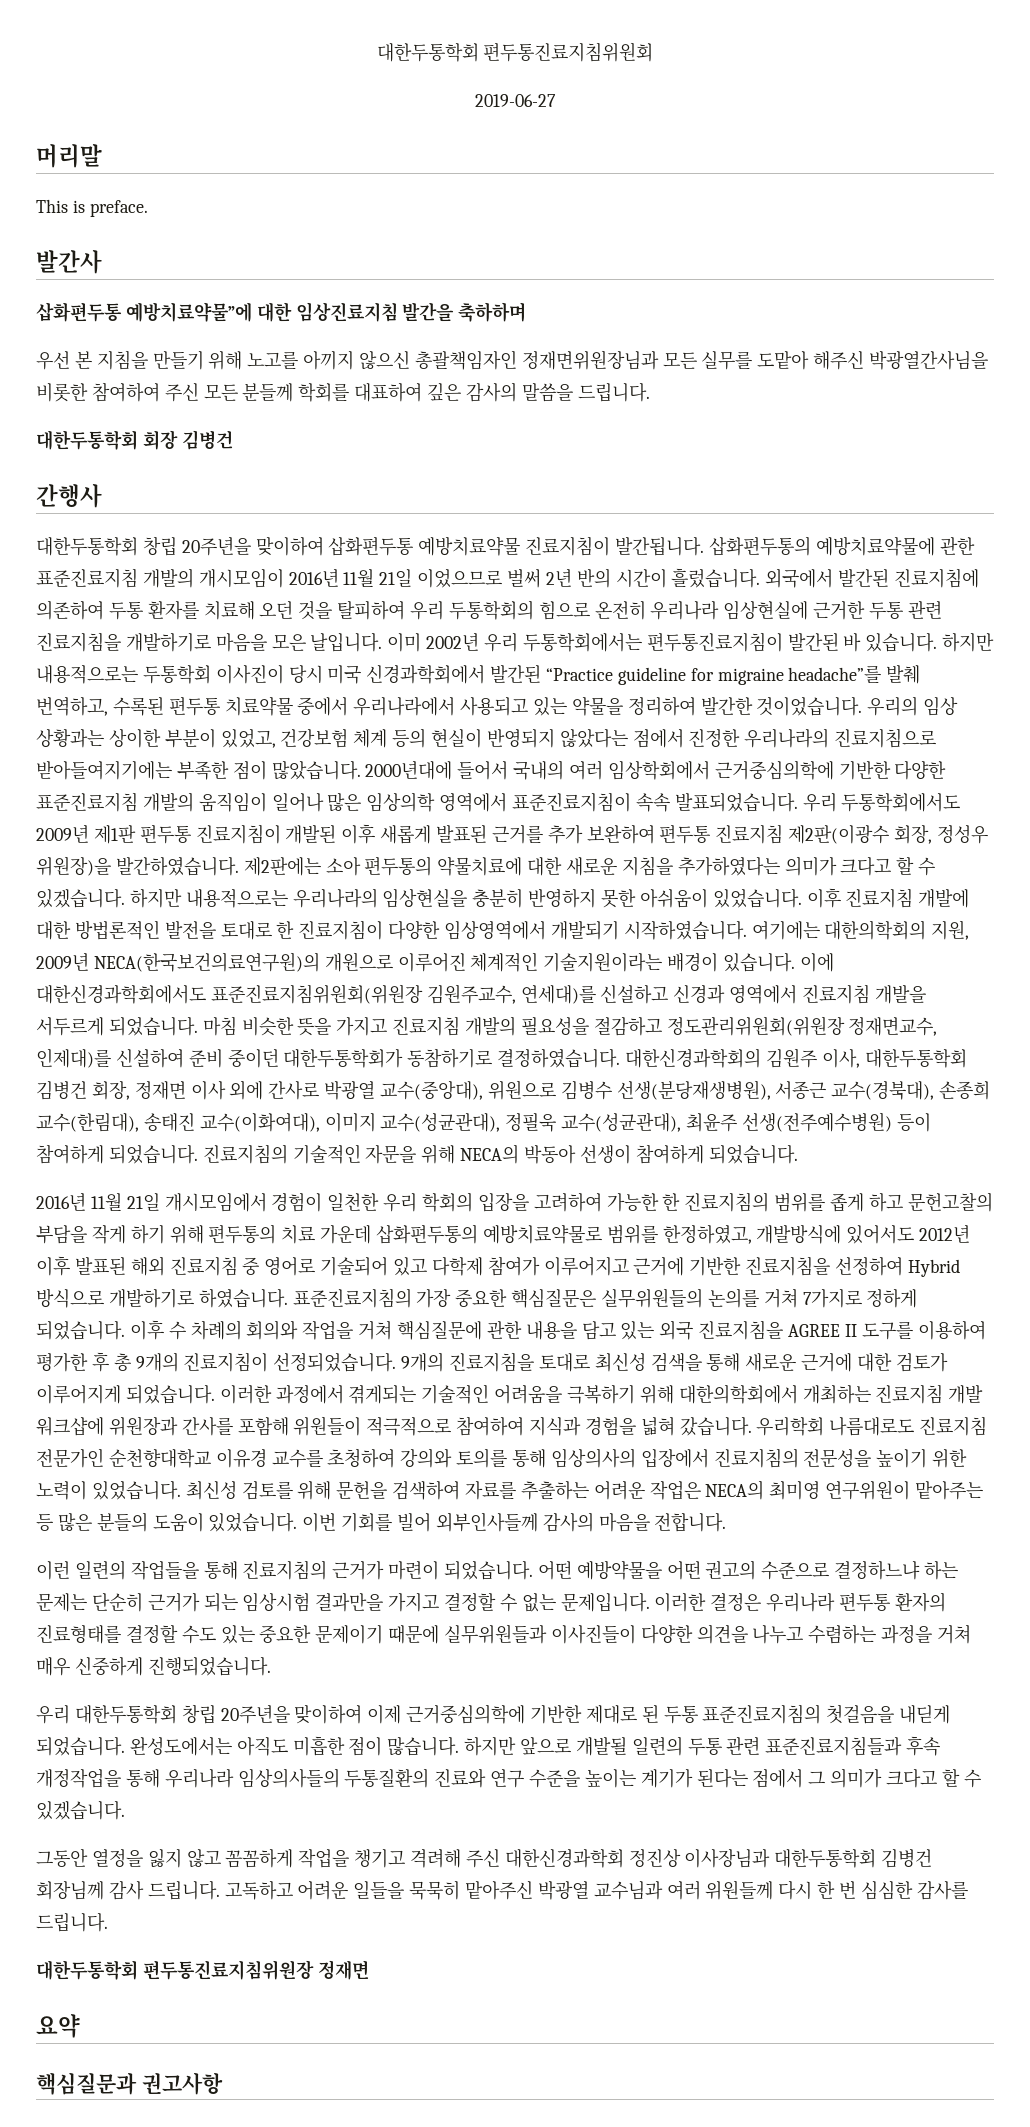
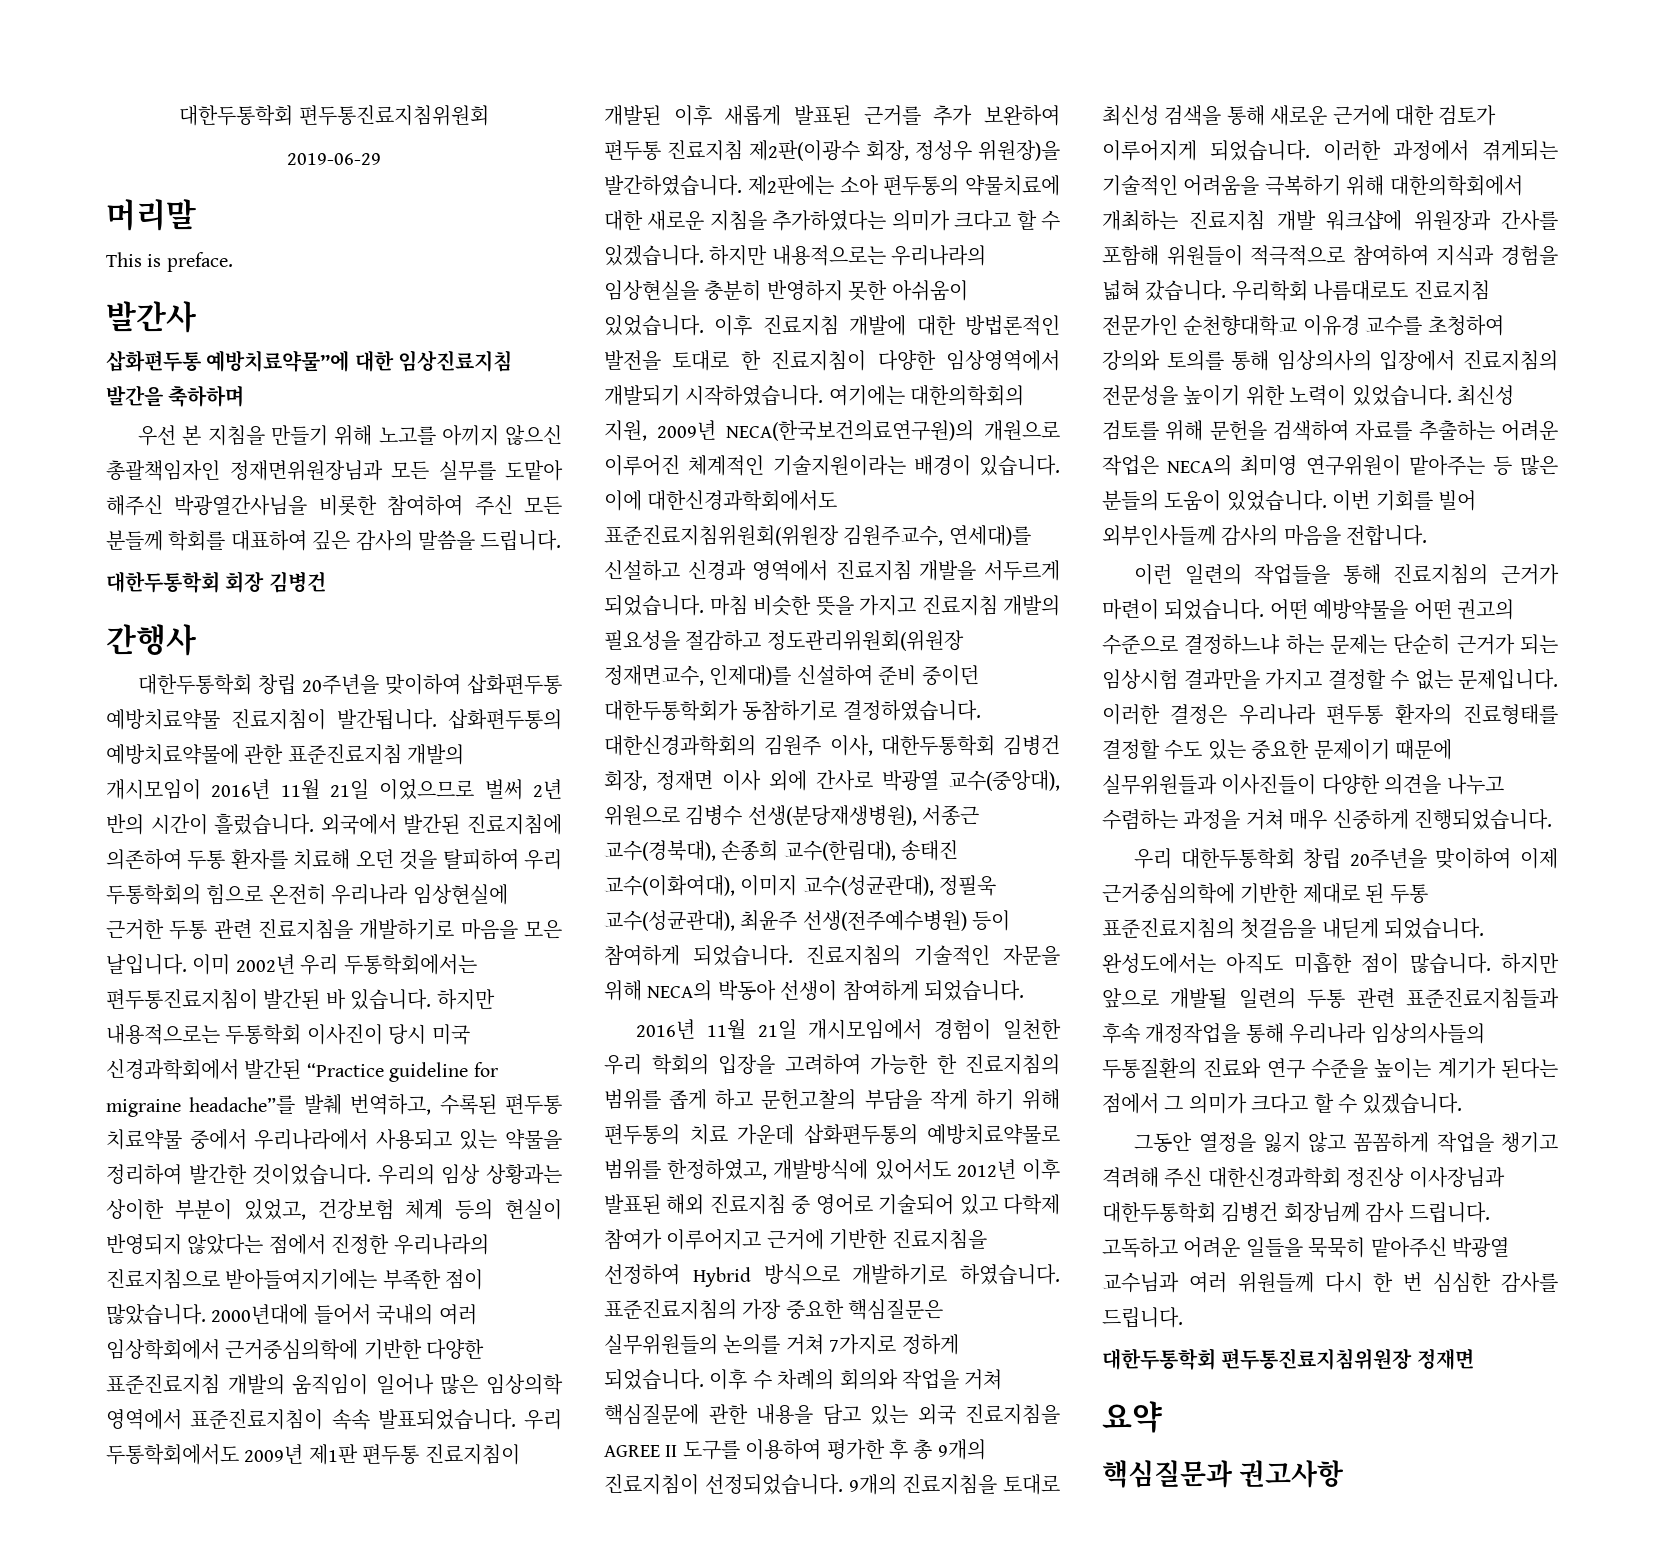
[475,94,556,107] 2019-06-27 -> [287,153,381,165] 2019-06-29

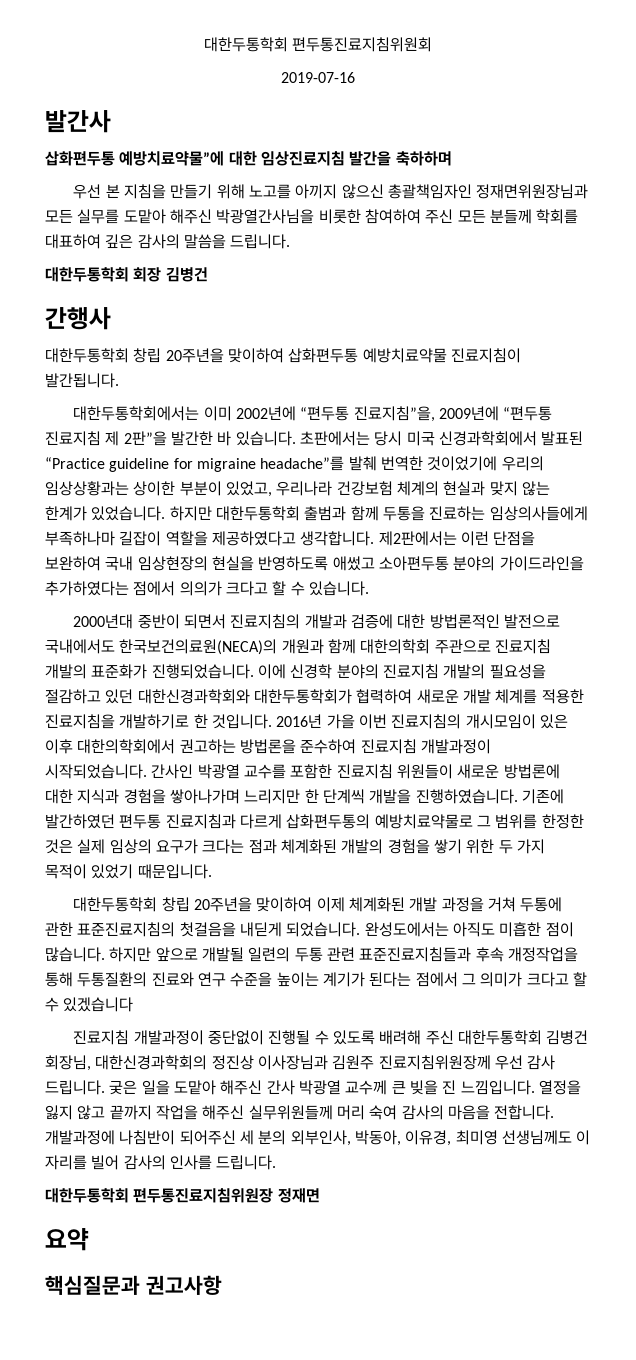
[287,153,381,165] [106,199,196,231] [106,252,233,272] 2019-06-29 // 머리말 // This is preface. -> [281,72,355,83] 2019-07-16
[448,709,562,730] [106,744,465,765] [106,778,562,800] [106,813,562,835] [106,849,562,870] [106,884,508,905] [106,919,562,940] [106,954,477,975] [106,989,495,1010] [106,1024,383,1045] 삽화편두통의 예방치료약물에 관한 표준진료지침 개발의 개시모임이 2016년 11월 21일 이었으므로 벌써 2년 반의 시간이 흘렀습니다. 외국에서 발간된 진료지침에 의존하여 두통 환자를 치료해 오던 것을 탈피하여 우리 두통학회의 힘으로 온전히 우리나라 임상현실에 근거한 두통 관련 진료지침을 개발하기로 마음을 모은 날입니다. 이미 2002년 우리 두통학회에서는 편두통진료지침이 발간된 바 있습니다. 하지만 내용적으로는 두통학회 이사진이 -> [73,406,553,422] [45,431,370,446] // 대한두통학회에서는 이미 2002년에 “편두통 진료지침”을, 2009년에 “편두통 진료지침 제 2판”을 발간한 바 있습니다. 초판에서는
[244,1059,302,1079] 발간된 -> [541,431,584,446] 발표된
[350,1094,562,1115] [106,1129,562,1150] [106,1164,562,1185] [106,1199,562,1220] [106,1234,489,1255] [106,1269,484,1290] [106,1304,477,1325] [106,1339,485,1360] [106,1374,563,1395] [106,1409,562,1430] [106,1444,520,1465] [604,105,1060,126] [604,140,1060,161] [604,175,1060,196] [604,210,1060,231] [604,245,987,266] [604,280,968,301] [604,315,1060,336] [604,350,1060,371] [604,385,1025,406] [604,420,1060,441] [604,455,1060,476] [604,490,838,511] [604,525,1031,546] [604,560,1060,581] [604,595,1060,616] [604,630,964,651] [604,665,979,686] [604,700,981,721] [604,735,1060,756] [604,770,1060,791] [604,805,980,826] [604,840,959,861] [604,875,997,896] [604,910,1011,931] [604,945,1060,966] [604,980,1024,1001] [636,1018,1061,1040] [604,1054,1060,1075] [604,1089,1060,1110] [604,1124,1060,1145] [604,1159,1060,1180] [604,1194,1060,1215] [604,1229,987,1250] [604,1264,1060,1287] [604,1299,944,1320] [604,1334,959,1355] [604,1369,1003,1390] [604,1404,1060,1425] [604,1439,986,1460] [604,1474,1060,1495] [1102,105,1497,126] [1102,140,1558,161] [1102,175,1523,196] [1102,210,1558,231] [1102,245,1558,266] [1102,280,1490,301] [1102,315,1504,336] [1102,350,1558,371] [1102,385,1514,406] [1102,420,1558,441] [1102,455,1558,476] [1102,490,1476,511] [1102,525,1428,546] [1134,564,1559,585] [1102,599,1514,620] [1102,634,1558,655] [1102,669,1558,690] [1102,704,1558,725] [1102,739,1452,760] [1102,774,1504,795] [1102,809,1552,830] [1134,848,1173,869] 번역하고, 수록된 편두통 치료약물 중에서 우리나라에서 사용되고 있는 약물을 정리하여 발간한 것이었습니다. 우리의 임상 상황과는 상이한 부분이 있었고, 건강보험 체계 등의 현실이 반영되지 않았다는 점에서 진정한 우리나라의 진료지침으로 받아들여지기에는 부족한 점이 많았습니다. 2000년대에 들어서 국내의 여러 임상학회에서 근거중심의학에 기반한 다양한 표준진료지침 개발의 움직임이 일어나 많은 임상의학 영역에서 표준진료지침이 속속 발표되었습니다. 우리 두통학회에서도 2009년 제1판 편두통 진료지침이 개발된 이후 새롭게 발표된 근거를 추가 보완하여 편두통 진료지침 제2판(이광수 회장, 정성우 위원장)을 발간하였습니다. 제2판에는 소아 편두통의 약물치료에 대한 새로운 지침을 추가하였다는 의미가 크다고 할 수 있겠습니다. 하지만 내용적으로는 우리나라의 임상현실을 충분히 반영하지 못한 아쉬움이 있었습니다. 이후 진료지침 개발에 대한 방법론적인 발전을 토대로 한 진료지침이 다양한 임상영역에서 개발되기 시작하였습니다. 여기에는 대한의학회의 지원, 2009년 NECA(한국보건의료연구원)의 개원으로 이루어진 체계적인 기술지원이라는 배경이 있습니다. 이에 대한신경과학회에서도 표준진료지침위원회(위원장 김원주교수, 연세대)를 신설하고 신경과 영역에서 진료지침 개발을 서두르게 되었습니다. 마침 비슷한 뜻을 가지고 진료지침 개발의 필요성을 절감하고 정도관리위원회(위원장 정재면교수, 인제대)를 신설하여 준비 중이던 대한두통학회가 동참하기로 결정하였습니다. 대한신경과학회의 김원주 이사, 대한두통학회 김병건 회장, 정재면 이사 외에 간사로 박광열 교수(중앙대), 위원으로 김병수 선생(분당재생병원), 서종근 교수(경북대), 손종희 교수(한림대), 송태진 교수(이화여대), 이미지 교수(성균관대), 정필욱 교수(성균관대), 최윤주 선생(전주예수병원) 등이 참여하게 되었습니다. 진료지침의 기술적인 자문을 위해 NECA의 박동아 선생이 참여하게 되었습니다. // 2016년 11월 21일 개시모임에서 경험이 일천한 우리 학회의 입장을 고려하여 가능한 한 진료지침의 범위를 좁게 하고 문헌고찰의 부담을 작게 하기 위해 편두통의 치료 가운데 삽화편두통의 예방치료약물로 범위를 한정하였고, 개발방식에 있어서도 2012년 이후 발표된 해외 진료지침 중 영어로 기술되어 있고 다학제 참여가 이루어지고 근거에 기반한 진료지침을 선정하여 Hybrid 방식으로 개발하기로 하였습니다. 표준진료지침의 가장 중요한 핵심질문은 실무위원들의 논의를 거쳐 7가지로 정하게 되었습니다. 이후 수 차례의 회의와 작업을 거쳐 핵심질문에 관한 내용을 담고 있는 외국 진료지침을 AGREE II 도구를 이용하여 평가한 후 총 9개의 진료지침이 선정되었습니다. 9개의 진료지침을 토대로 최신성 검색을 통해 새로운 근거에 대한 검토가 이루어지게 되었습니다. 이러한 과정에서 겪게되는 기술적인 어려움을 극복하기 위해 대한의학회에서 개최하는 진료지침 개발 워크샵에 위원장과 간사를 포함해 위원들이 적극적으로 참여하여 지식과 경험을 넓혀 갔습니다. 우리학회 나름대로도 진료지침 전문가인 순천향대학교 이유경 교수를 초청하여 강의와 토의를 통해 임상의사의 입장에서 진료지침의 전문성을 높이기 위한 노력이 있었습니다. 최신성 검토를 위해 문헌을 검색하여 자료를 추출하는 어려운 작업은 NECA의 최미영 연구위원이 맡아주는 등 많은 분들의 도움이 있었습니다. 이번 기회를 빌어 외부인사들께 감사의 마음을 전합니다. // 이런 일련의 작업들을 통해 진료지침의 근거가 마련이 되었습니다. 어떤 예방약물을 어떤 권고의 수준으로 결정하느냐 하는 문제는 단순히 근거가 되는 임상시험 결과만을 가지고 결정할 수 없는 문제입니다. 이러한 결정은 우리나라 편두통 환자의 진료형태를 결정할 수도 있는 중요한 문제이기 때문에 실무위원들과 이사진들이 다양한 의견을 나누고 수렴하는 과정을 거쳐 매우 신중하게 진행되었습니다. // 우리 -> [380,456,544,471] [45,481,550,497] [45,506,588,521] [45,531,536,546] [45,556,584,571] [45,581,369,596] [73,614,560,629] [45,639,551,655] [45,664,546,679] [45,689,584,704] [45,714,568,729] [45,739,491,754] [45,764,560,779] [45,789,564,804] [45,814,584,829] [45,839,545,854] [45,864,212,879] 번역한 것이었기에 우리의 임상상황과는 상이한 부분이 있었고, 우리나라 건강보험 체계의 현실과 맞지 않는 한계가 있었습니다. 하지만 대한두통학회 출범과 함께 두통을 진료하는 임상의사들에게 부족하나마 길잡이 역할을 제공하였다고 생각합니다. 제2판에서는 이런 단점을 보완하여 국내 임상현장의 현실을 반영하도록 애썼고 소아편두통 분야의 가이드라인을 추가하였다는 점에서 의의가 크다고 할 수 있습니다. // 2000년대 중반이 되면서 진료지침의 개발과 검증에 대한 방법론적인 발전으로 국내에서도 한국보건의료원(NECA)의 개원과 함께 대한의학회 주관으로 진료지침 개발의 표준화가 진행되었습니다. 이에 신경학 분야의 진료지침 개발의 필요성을 절감하고 있던 대한신경과학회와 대한두통학회가 협력하여 새로운 개발 체계를 적용한 진료지침을 개발하기로 한 것입니다. 2016년 가을 이번 진료지침의 개시모임이 있은 이후 대한의학회에서 권고하는 방법론을 준수하여 진료지침 개발과정이 시작되었습니다. 간사인 박광열 교수를 포함한 진료지침 위원들이 새로운 방법론에 대한 지식과 경험을 쌓아나가며 느리지만 한 단계씩 개발을 진행하였습니다. 기존에 발간하였던 편두통 진료지침과 다르게 삽화편두통의 예방치료약물로 그 범위를 한정한 것은 실제 임상의 요구가 크다는 점과 체계화된 개발의 경험을 쌓기 위한 두 가지 목적이 있었기 때문입니다. //
[1102,883,1428,904] 근거중심의학에 기반한 제대로 된 두통 -> [348,897,563,912] [45,922,73,936] 체계화된 개발 과정을 거쳐 두통에 관한
[1289,1023,1485,1044] 우리나라 임상의사들의 -> (73, 979) none
[1362,1093,1463,1114] [1134,1132,1558,1153] [1102,1167,1505,1188] [1102,1202,1490,1223] [1102,1237,1509,1258] [1102,1272,1558,1293] 있겠습니다. // 그동안 열정을 잃지 않고 꼼꼼하게 작업을 챙기고 격려해 주신 대한신경과학회 정진상 이사장님과 대한두통학회 김병건 회장님께 감사 드립니다. 고독하고 어려운 일들을 묵묵히 맡아주신 박광열 교수님과 여러 위원들께 다시 한 번 심심한 감사를 -> [63,997,134,1012] [73,1030,589,1045] [45,1055,556,1071] [45,1080,581,1095] [45,1105,555,1120] [45,1130,591,1146] [45,1155,212,1170] 있겠습니다 // 진료지침 개발과정이 중단없이 진행될 수 있도록 배려해 주신 대한두통학회 김병건 회장님, 대한신경과학회의 정진상 이사장님과 김원주 진료지침위원장께 우선 감사 드립니다. 궂은 일을 도맡아 해주신 간사 박광열 교수께 큰 빚을 진 느낌입니다. 열정을 잃지 않고 끝까지 작업을 해주신 실무위원들께 머리 숙여 감사의 마음을 전합니다. 개발과정에 나침반이 되어주신 세 분의 외부인사, 박동아, 이유경, 최미영 선생님께도 이 자리를 빌어 감사의 인사를

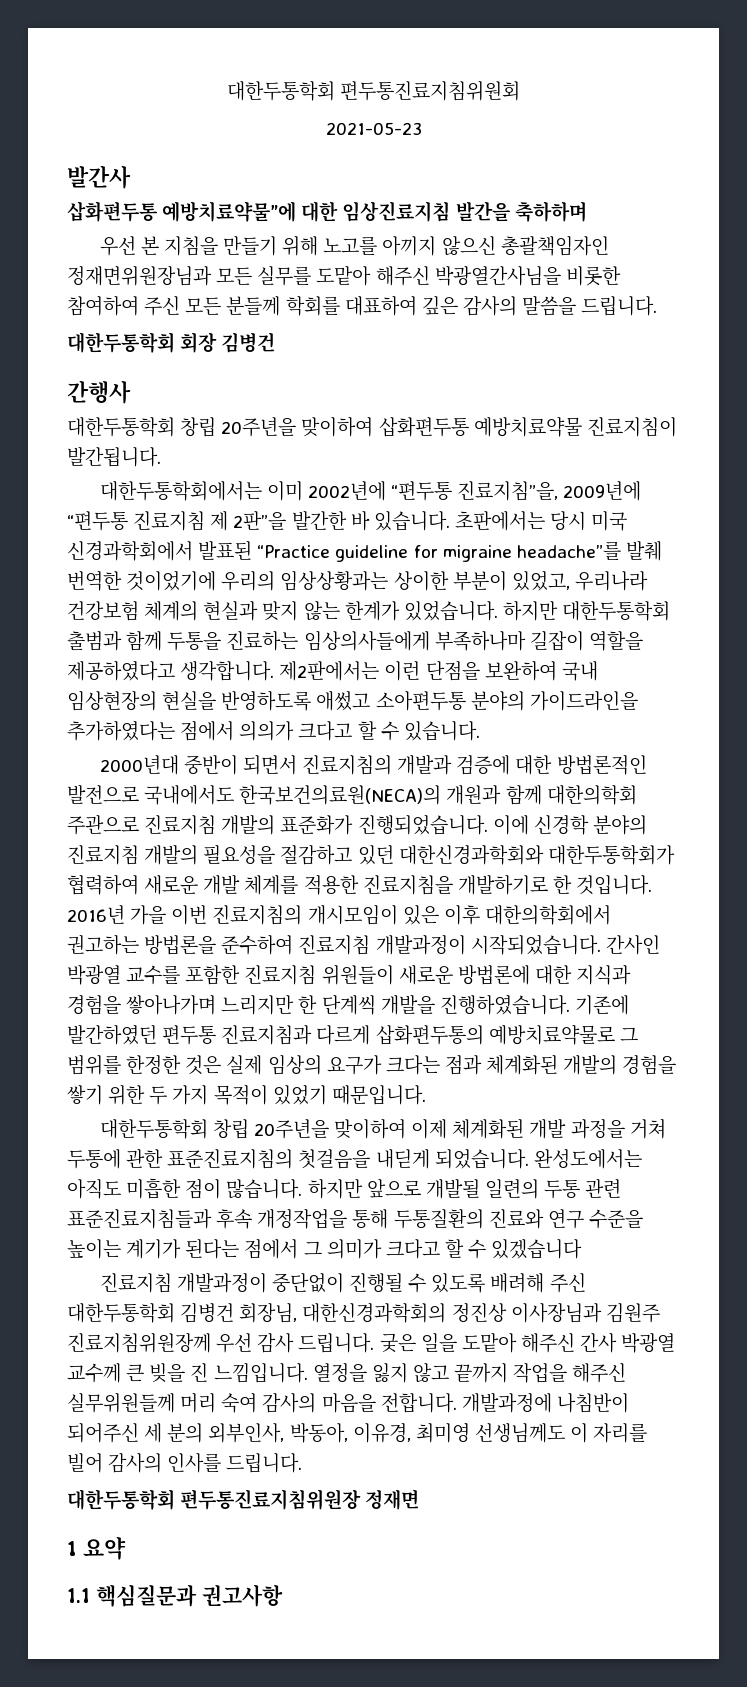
[281,72,355,83] 2019-07-16 -> [325,122,422,135] 2021-05-23
(320, 1195) none -> [67,1541,77,1556] 1
(89, 1239) none -> [67,1588,90,1603] 1.1

